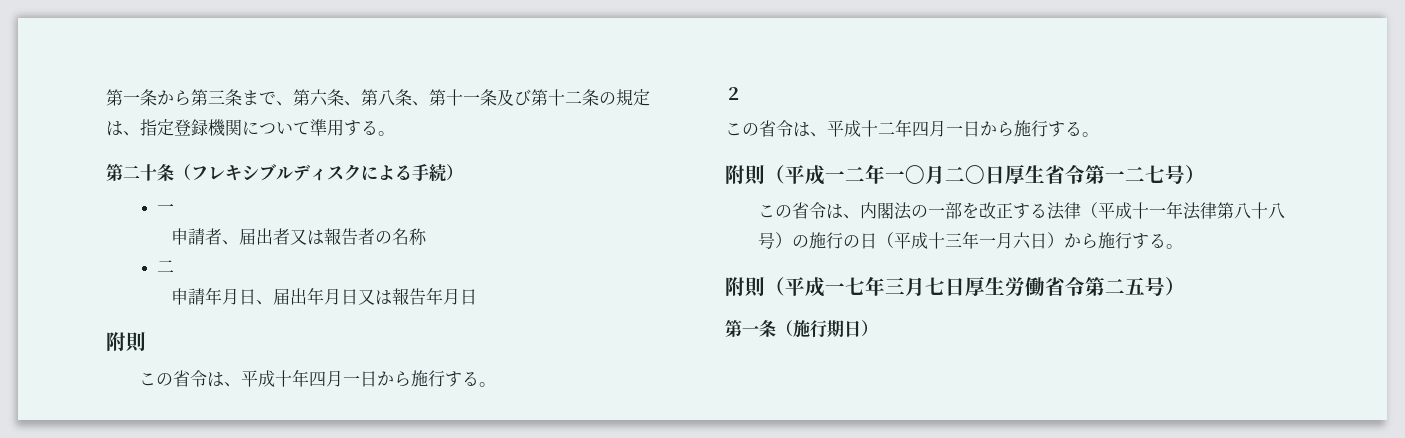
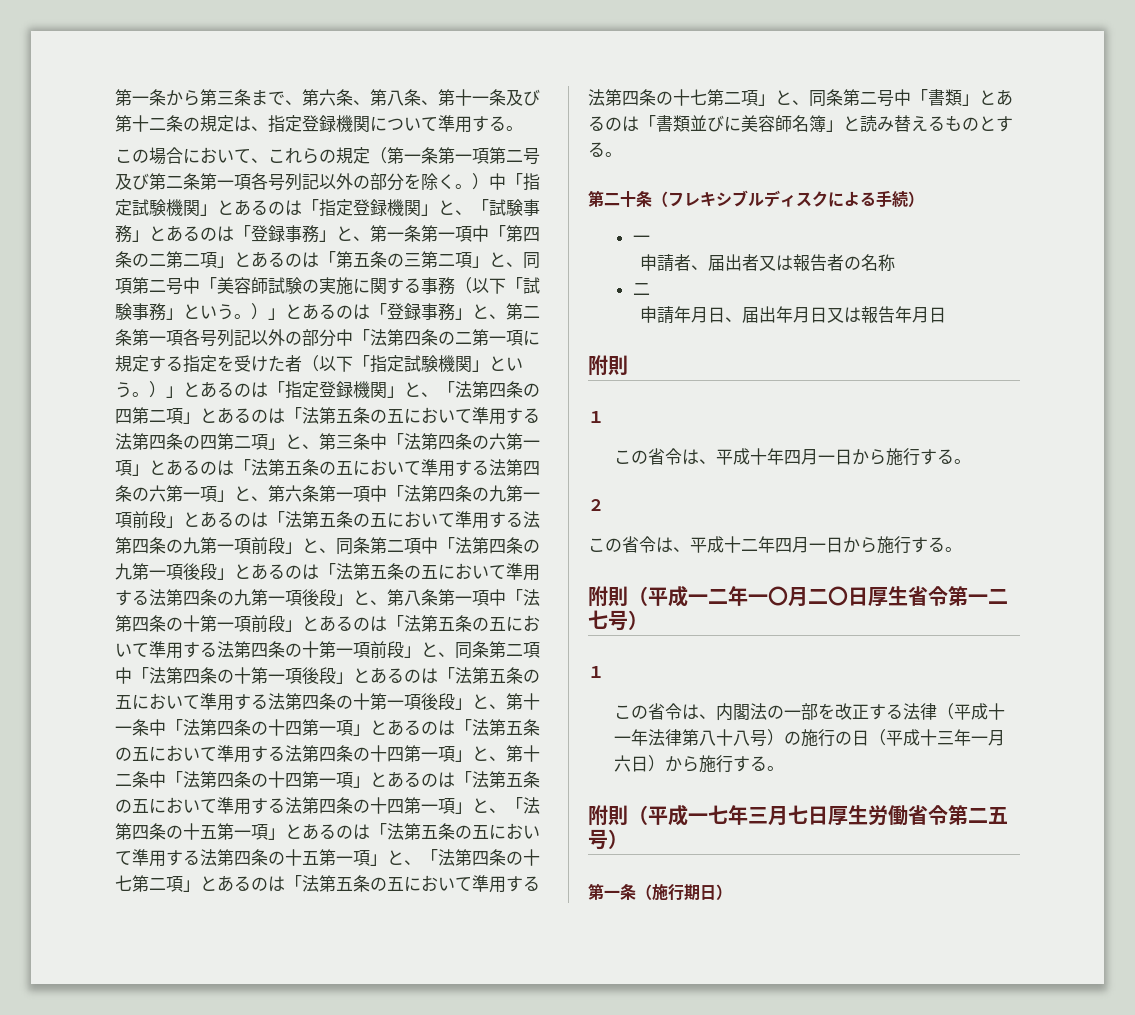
(395, 133) none -> [115,147,540,165] [115,173,540,191] [115,199,540,217] [115,225,540,243] [115,251,540,269] [115,277,540,295] [115,303,540,321] [115,329,540,347] [115,355,523,373] [115,381,540,399] [115,407,540,425] [115,433,540,450] [115,459,540,477] [115,485,540,502] [115,511,540,529] [115,537,540,555] [115,563,540,581] [115,589,540,606] [115,615,540,633] [115,641,540,659] [115,667,540,684] [115,693,540,711] [115,719,540,736] [115,745,540,763] [115,771,540,788] [115,797,540,815] [115,823,540,840] [115,849,540,867] [115,875,540,893] [588,89,1013,107] [588,115,1013,132] [588,142,622,157] // この場合において、これらの規定（第一条第一項第二号及び第二条第一項各号列記以外の部分を除く。）中「指定試験機関」とあるのは「指定登録機関」と、「試験事務」とあるのは「登録事務」と、第一条第一項中「第四条の二第二項」とあるのは「第五条の三第二項」と、同項第二号中「美容師試験の実施に関する事務（以下「試験事務」という。）」とあるのは「登録事務」と、第二条第一項各号列記以外の部分中「法第四条の二第一項に規定する指定を受けた者（以下「指定試験機関」という。）」とあるのは「指定登録機関」と、「法第四条の四第二項」とあるのは「法第五条の五において準用する法第四条の四第二項」と、第三条中「法第四条の六第一項」とあるのは「法第五条の五において準用する法第四条の六第一項」と、第六条第一項中「法第四条の九第一項前段」とあるのは「法第五条の五において準用する法第四条の九第一項前段」と、同条第二項中「法第四条の九第一項後段」とあるのは「法第五条の五において準用する法第四条の九第一項後段」と、第八条第一項中「法第四条の十第一項前段」とあるのは「法第五条の五において準用する法第四条の十第一項前段」と、同条第二項中「法第四条の十第一項後段」とあるのは「法第五条の五において準用する法第四条の十第一項後段」と、第十一条中「法第四条の十四第一項」とあるのは「法第五条の五において準用する法第四条の十四第一項」と、第十二条中「法第四条の十四第一項」とあるのは「法第五条の五において準用する法第四条の十四第一項」と、「法第四条の十五第一項」とあるのは「法第五条の五において準用する法第四条の十五第一項」と、「法第四条の十七第二項」とあるのは「法第五条の五において準用する法第四条の十七第二項」と、同条第二号中「書類」とあるのは「書類並びに美容師名簿」と読み替えるものとする。
(146, 342) none -> [588,411,604,423] // １
(1205, 174) none -> [588,666,604,678] // １

